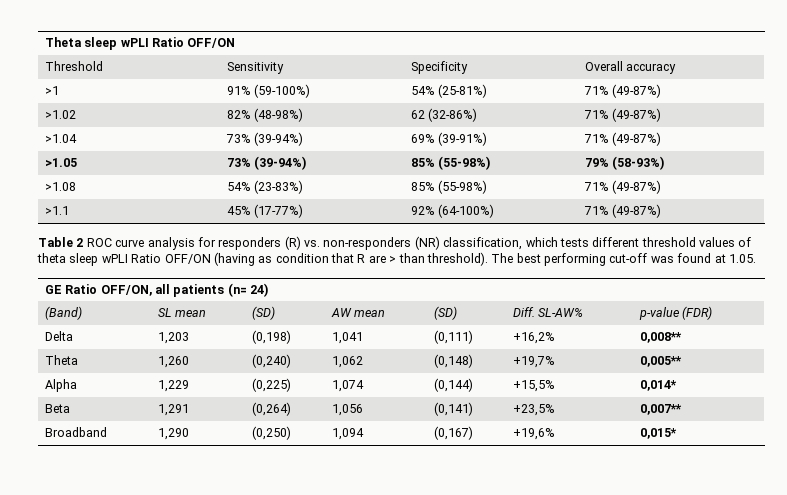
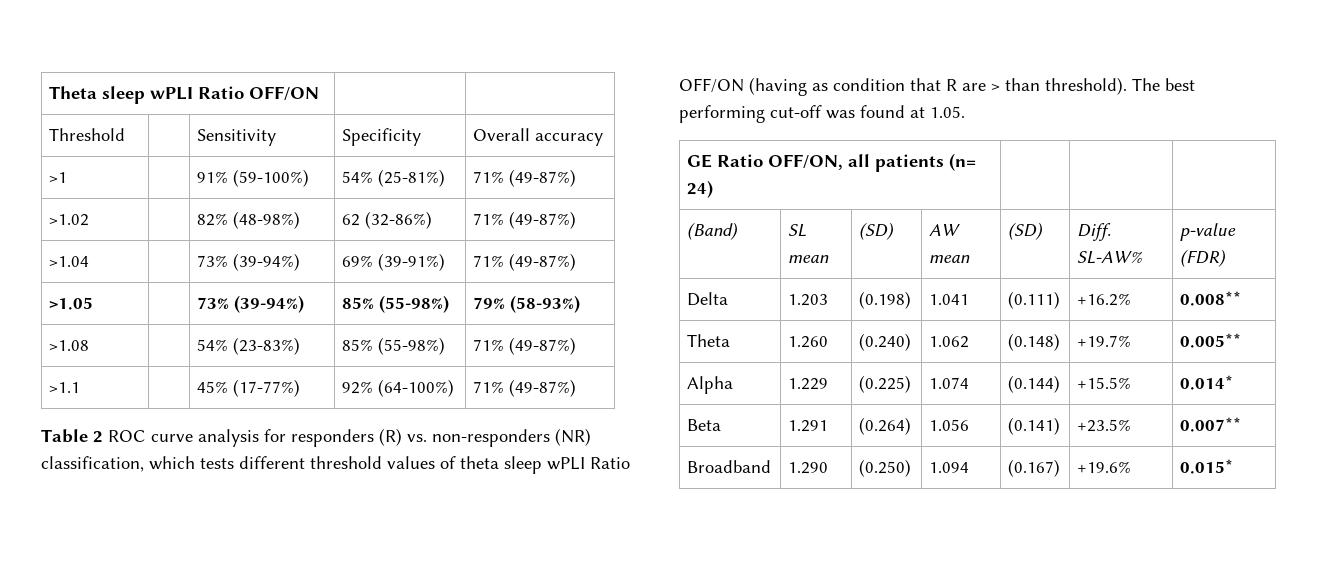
[157,332,189,344] [251,330,291,344] [331,332,363,344] [433,330,473,344] [512,332,555,344] [639,332,682,343] [44,355,78,365] [157,356,189,368] [251,354,291,368] [331,356,363,368] [433,354,473,368] [512,356,555,368] [639,356,682,367] [44,379,77,392] [157,380,189,392] [251,378,291,392] [331,380,364,392] [433,378,473,392] [512,380,555,392] [639,380,677,391] [44,404,70,413] [157,404,189,416] [251,402,291,416] [331,404,363,416] [433,402,473,416] [512,404,555,416] [639,404,682,415] [44,427,107,437] [157,428,189,440] [251,426,291,440] [331,428,364,440] [433,426,473,440] [512,428,555,440] [639,428,677,439] 1,203 | (0,198) | 1,041 | (0,111) | +16,2% | 0,008** // Theta | 1,260 | (0,240) | 1,062 | (0,148) | +19,7% | 0,005** // Alpha | 1,229 | (0,225) | 1,074 | (0,144) | +15,5% | 0,014* // Beta | 1,291 | (0,264) | 1,056 | (0,141) | +23,5% | 0,007** // Broadband | 1,290 | (0,250) | 1,094 | (0,167) | +19,6% | 0,015* -> [788,294,829,306] [859,291,912,309] [929,294,970,305] [1008,291,1061,309] [1077,293,1132,306] [1180,291,1242,306] [687,334,731,347] [788,336,829,348] [859,333,912,351] [929,336,970,348] [1008,333,1061,351] [1077,335,1132,347] [1180,333,1242,348] [687,376,734,394] [788,378,829,390] [859,375,912,393] [929,377,970,389] [1008,375,1061,393] [1077,377,1132,389] [1180,375,1234,390] [687,419,722,431] [788,420,829,432] [859,417,912,435] [929,419,970,431] [1008,417,1061,435] [1077,419,1132,432] [1180,417,1242,432] [687,460,772,473] [788,462,829,474] [859,459,912,477] [929,462,970,473] [1008,459,1061,477] [1077,461,1132,473] [1180,459,1234,474] 1.203 | (0.198) | 1.041 | (0.111) | +16.2% | 0.008** // Theta | 1.260 | (0.240) | 1.062 | (0.148) | +19.7% | 0.005** // Alpha | 1.229 | (0.225) | 1.074 | (0.144) | +15.5% | 0.014* // Beta | 1.291 | (0.264) | 1.056 | (0.141) | +23.5% | 0.007** // Broadband | 1.290 | (0.250) | 1.094 | (0.167) | +19.6% | 0.015*

